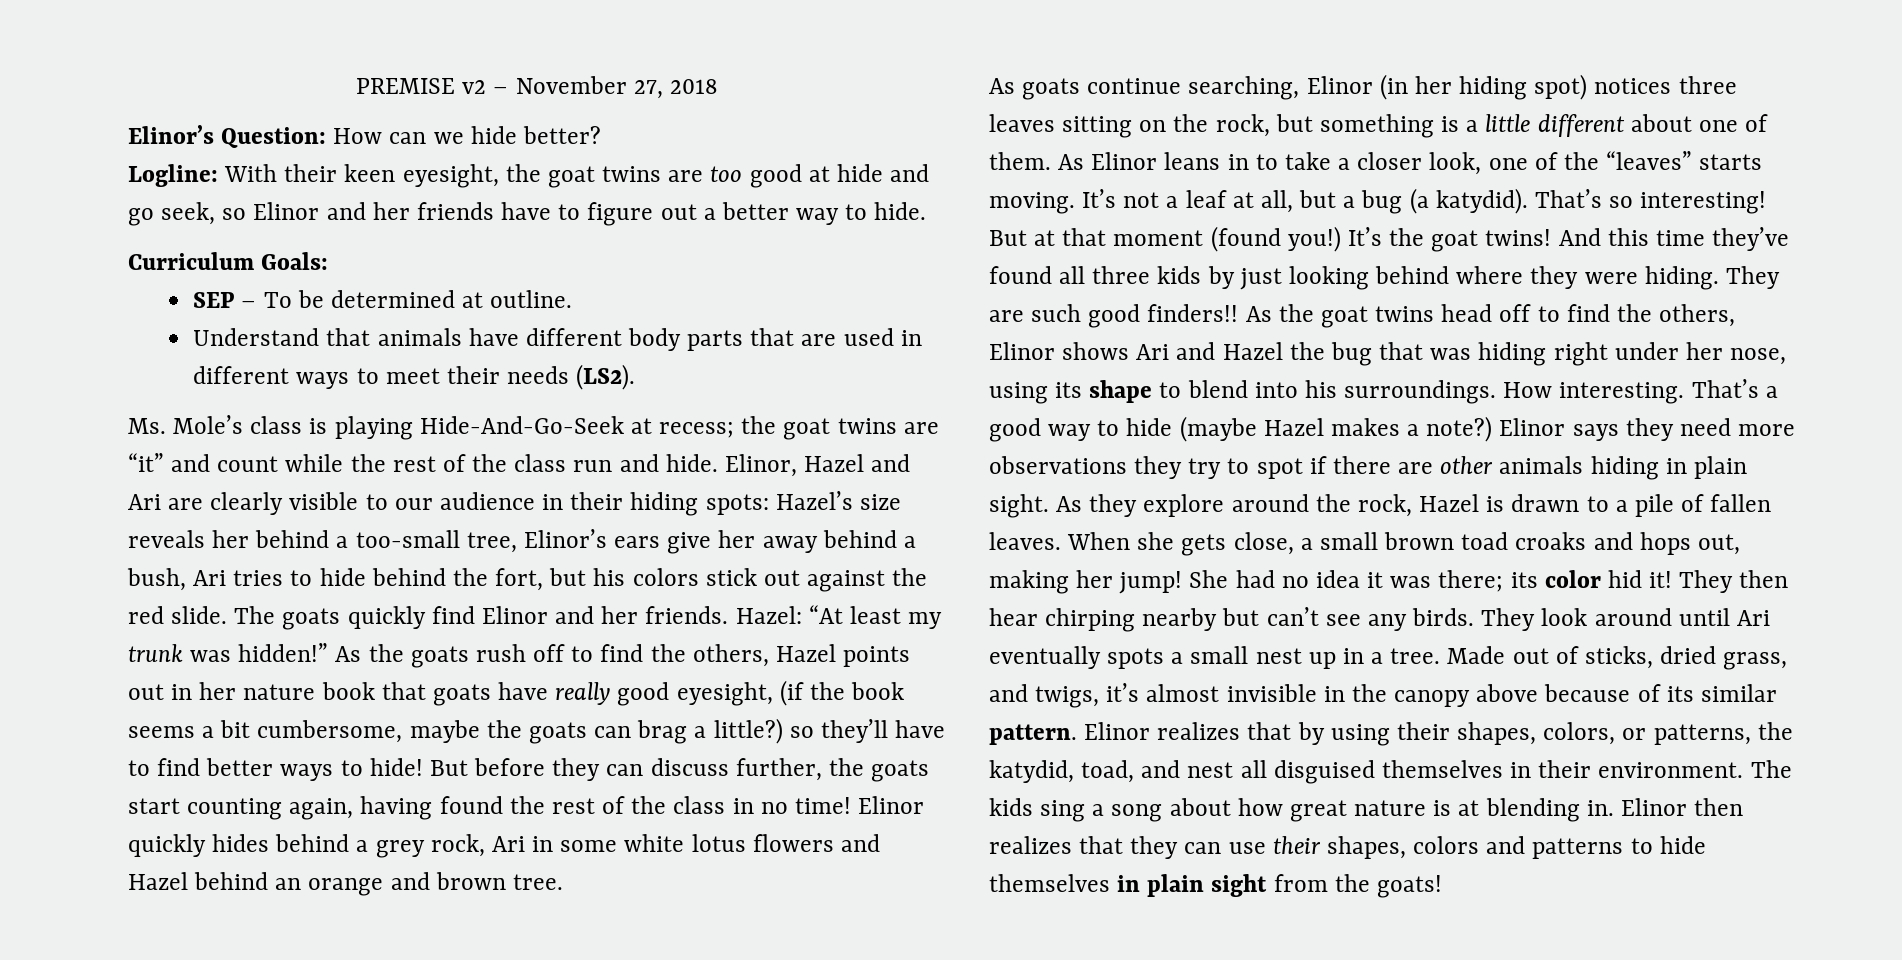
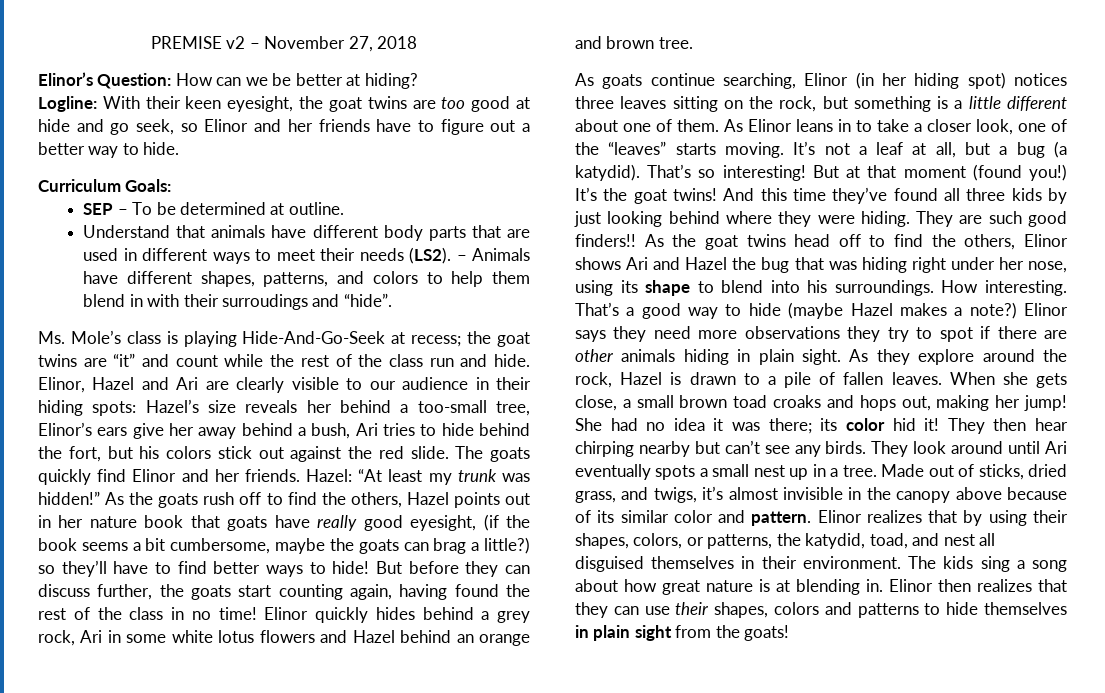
[470,126,601,144] hide better? -> [272,73,418,89] be better at hiding?
(636, 377) none -> [456,248,530,261] [83,271,530,287] [83,293,392,310] – Animals have different shapes, patterns, and colors to help them blend in with their surroudings and “hide”.
(1777, 693) none -> [673,510,746,523] color and

